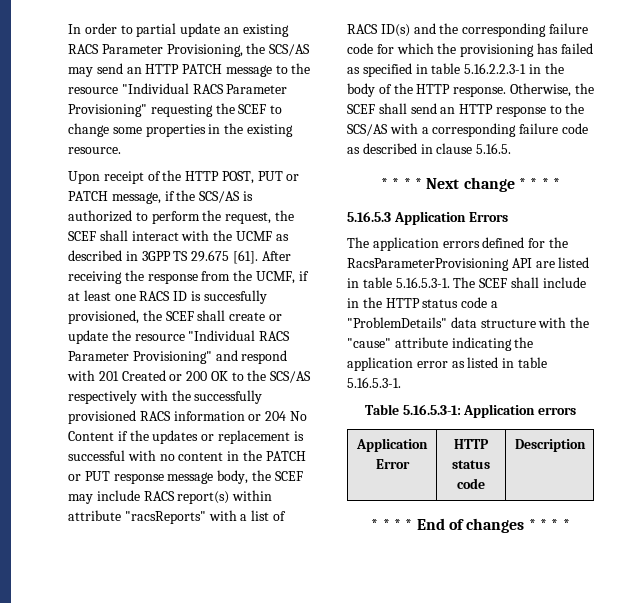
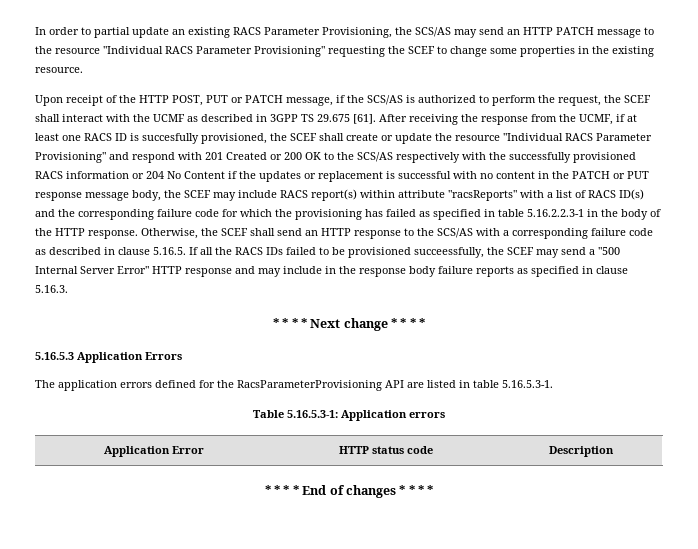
(512, 148) none -> [189,247,620,258] [35,266,628,277] [35,285,68,293] If all the RACS IDs failed to be provisioned succeessfully, the SCEF may send a "500 Internal Server Error" HTTP response and may include in the response body failure reports as specified in clause 5.16.3.
[453,277,586,288] [347,297,498,308] [347,317,590,328] [347,337,534,351] [347,357,547,371] [347,377,401,388] The SCEF shall include in the HTTP status code a "ProblemDetails" data structure with the "cause" attribute indicating the application error as listed in table 5.16.5.3-1. -> (553, 384) none

